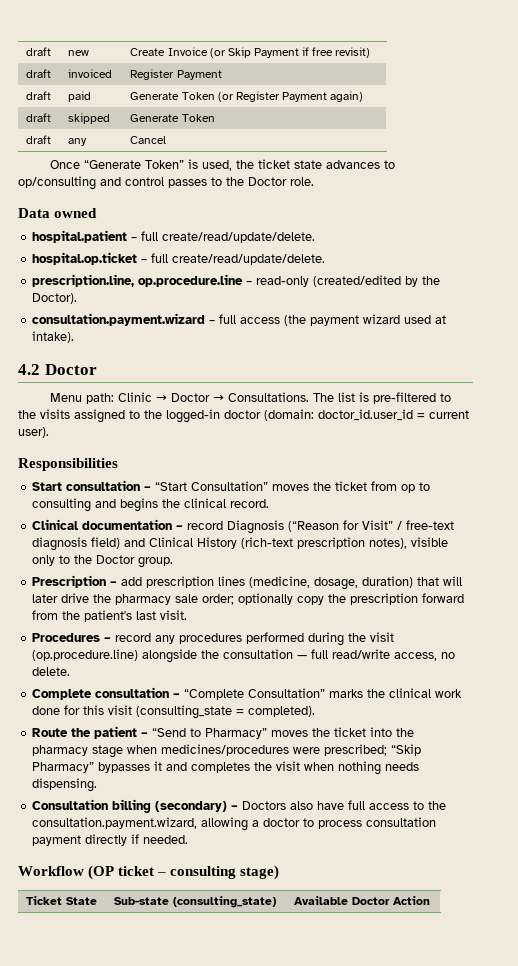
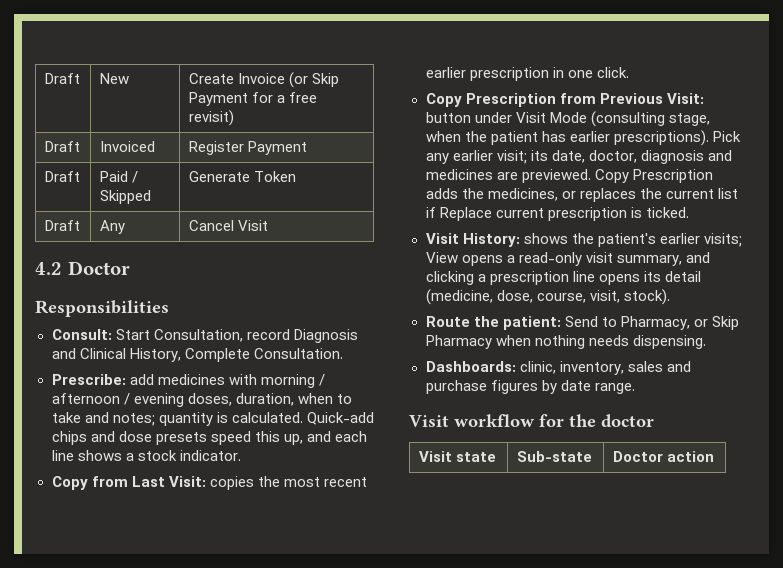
[26,47,52,56] [68,50,90,56] draft | new -> [44,73,80,84] [99,73,129,84] Draft | New
[301,47,309,56] if -> [251,92,285,103] for a
[26,69,52,78] [68,69,113,78] draft | invoiced -> [44,141,80,152] [99,141,155,152] Draft | Invoiced
[26,91,52,100] [68,91,92,102] [130,91,363,102] [26,113,52,122] [68,113,111,124] draft | paid | Generate Token (or Register Payment again) // draft | skipped -> [44,171,80,182] [99,171,138,183] [99,190,151,204] Draft | Paid / Skipped
[26,135,52,144] [68,138,88,146] draft | any -> [44,220,80,231] [99,220,125,234] Draft | Any
[50,159,396,171] [18,176,314,190] [18,208,98,218] [32,230,316,243] [32,252,326,265] [32,274,441,287] [32,293,78,304] [32,313,447,326] [32,331,75,343] [18,364,97,375] [50,392,452,404] [18,409,469,423] [18,427,49,438] [18,458,118,471] [32,480,431,493] [32,498,270,512] [32,519,455,534] [32,537,449,551] [32,555,174,568] [32,575,463,590] [32,593,465,605] [32,610,188,622] [32,632,395,646] [32,649,456,663] [32,667,71,676] [32,687,463,700] [32,705,316,719] [32,726,415,739] [32,744,422,758] [32,761,420,775] [32,778,98,792] [32,799,447,813] [32,817,437,831] [32,834,189,846] [18,865,280,880] [26,896,98,905] [114,896,277,908] [294,896,431,905] // Once “Generate Token” is used, the ticket state advances to op/consulting and control passes to the Doctor role. // Data owned // hospital.patient – full create/read/update/delete. // hospital.op.ticket – full create/read/update/delete. // prescription.line, op.procedure.line – read-only (created/edited by the Doctor). // consultation.payment.wizard – full access (the payment wizard used at intake). // 4.2 Doctor // Menu path: Clinic → Doctor → Consultations. The list is pre-filtered to the visits assigned to the logged-in doctor (domain: doctor_id.user_id = current user). // Responsibilities // Start consultation – “Start Consultation” moves the ticket from op to consulting and begins the clinical record. // Clinical documentation – record Diagnosis (“Reason for Visit” / free-text diagnosis field) and Clinical History (rich-text prescription notes), visible only to the Doctor group. // Prescription – add prescription lines (medicine, dosage, duration) that will later drive the pharmacy sale order; optionally copy the prescription forward from the patient's last visit. // Procedures – record any procedures performed during the visit (op.procedure.line) alongside the consultation — full read/write access, no delete. // Complete consultation – “Complete Consultation” marks the clinical work done for this visit (consulting_state = completed). // Route the patient – “Send to Pharmacy” moves the ticket into the pharmacy stage when medicines/procedures were prescribed; “Skip Pharmacy” bypasses it and completes the visit when nothing needs dispensing. // Consultation billing (secondary) – Doctors also have full access to the consultation.payment.wizard, allowing a doctor to process consultation payment directly if needed. // Workflow (OP ticket – consulting stage) // Ticket State | Sub-state (consulting_state) | Available Doctor Action -> [237,220,268,231] [35,261,130,275] [35,300,169,317] [51,329,358,343] [51,348,343,362] [51,374,325,388] [51,393,352,407] [51,412,374,426] [51,431,367,445] [51,450,241,461] [51,476,367,490] [425,67,629,81] [425,93,704,107] [425,111,710,127] [425,130,741,146] [425,150,732,164] [425,169,713,183] [425,188,738,202] [425,207,689,221] [425,233,742,247] [425,252,710,266] [425,271,701,285] [425,289,670,305] [425,316,739,330] [425,335,706,349] [425,361,691,375] [425,380,635,394] [409,414,654,428] [418,451,496,462] [516,451,592,462] [612,451,714,462] Visit // 4.2 Doctor // Responsibilities // Consult: Start Consultation, record Diagnosis and Clinical History, Complete Consultation. // Prescribe: add medicines with morning / afternoon / evening doses, duration, when to take and notes; quantity is calculated. Quick-add chips and dose presets speed this up, and each line shows a stock indicator. // Copy from Last Visit: copies the most recent earlier prescription in one click. // Copy Prescription from Previous Visit: button under Visit Mode (consulting stage, when the patient has earlier prescriptions). Pick any earlier visit; its date, doctor, diagnosis and medicines are previewed. Copy Prescription adds the medicines, or replaces the current list if Replace current prescription is ticked. // Visit History: shows the patient's earlier visits; View opens a read-only visit summary, and clicking a prescription line opens its detail (medicine, dose, course, visit, stock). // Route the patient: Send to Pharmacy, or Skip Pharmacy when nothing needs dispensing. // Dashboards: clinic, inventory, sales and purchase figures by date range. // Visit workflow for the doctor // Visit state | Sub-state | Doctor action

